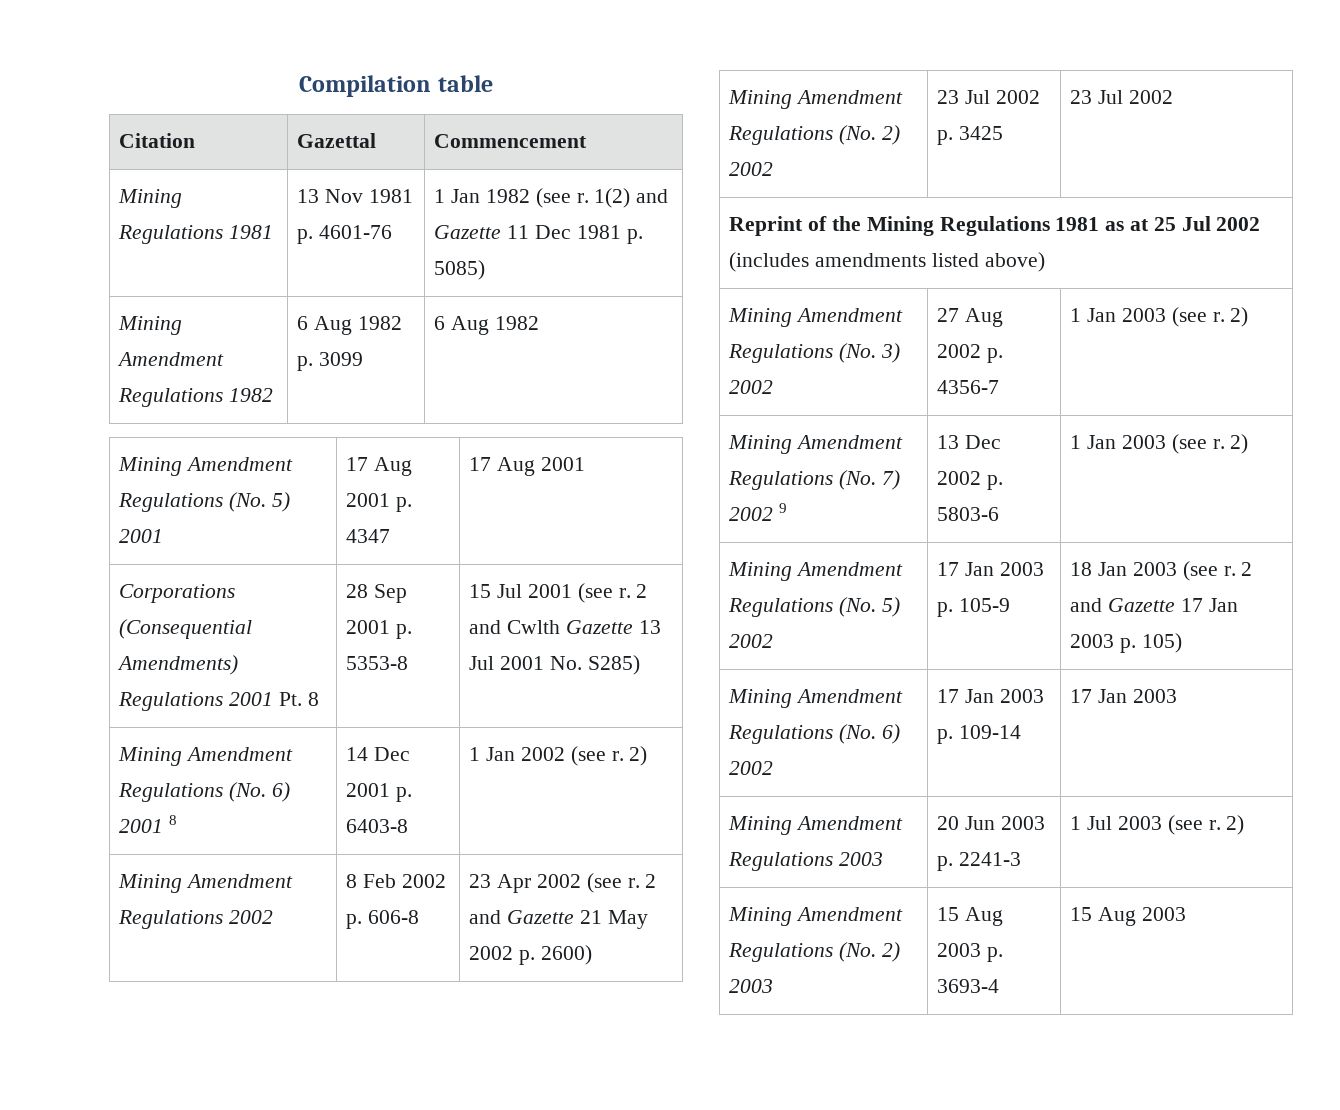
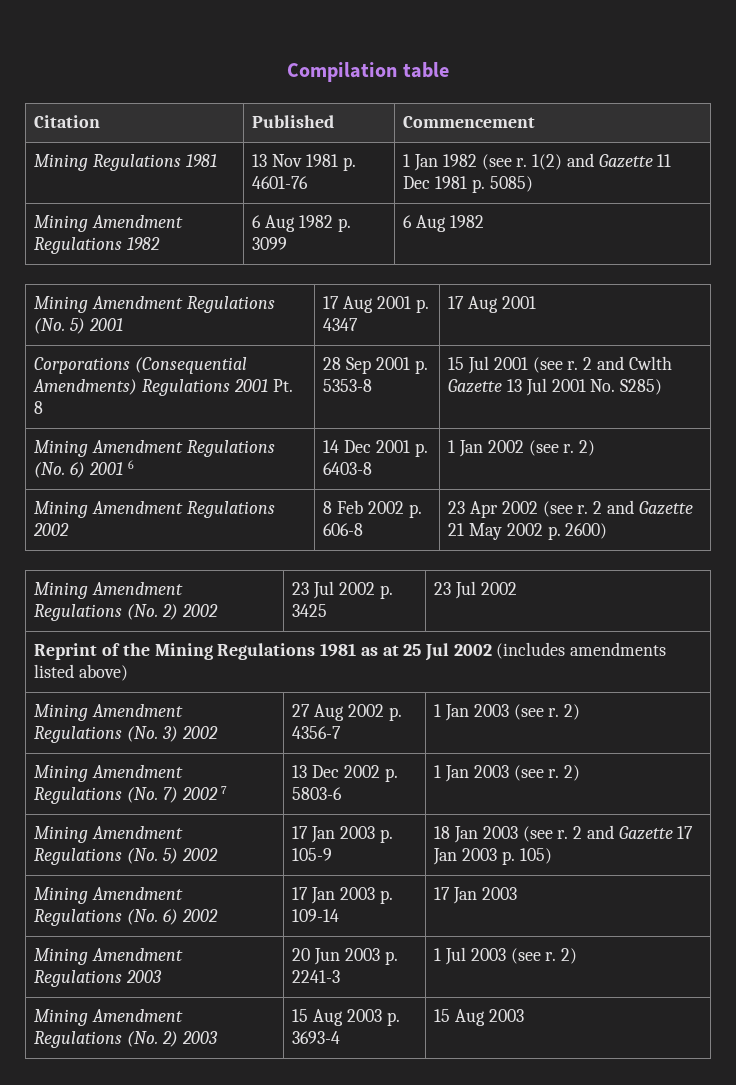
[297,133,377,148] Gazettal -> [252,115,335,128] Published
[169,815,178,825] 8 -> [127,460,134,469] 6
[779,503,788,513] 9 -> [221,786,228,794] 7

